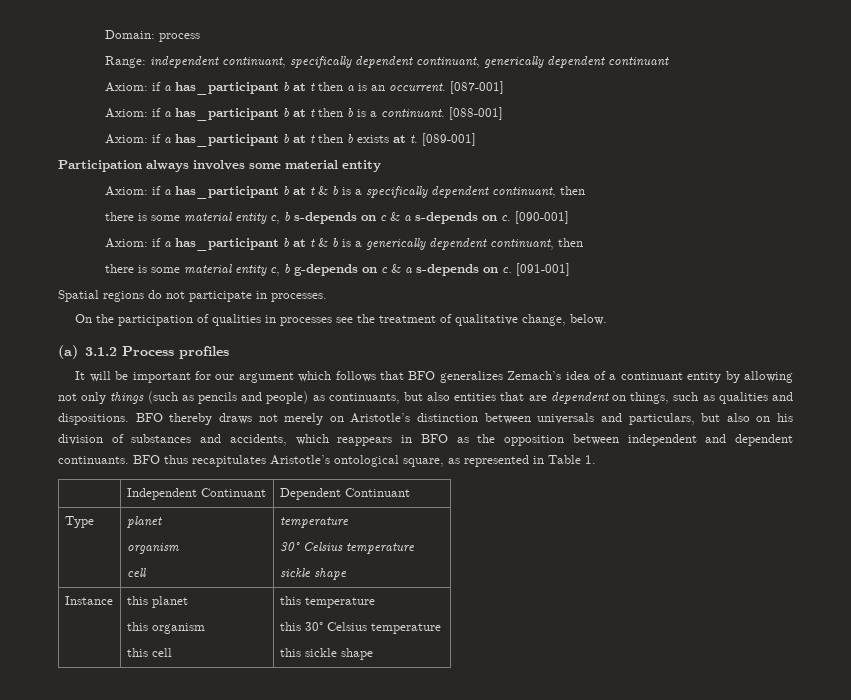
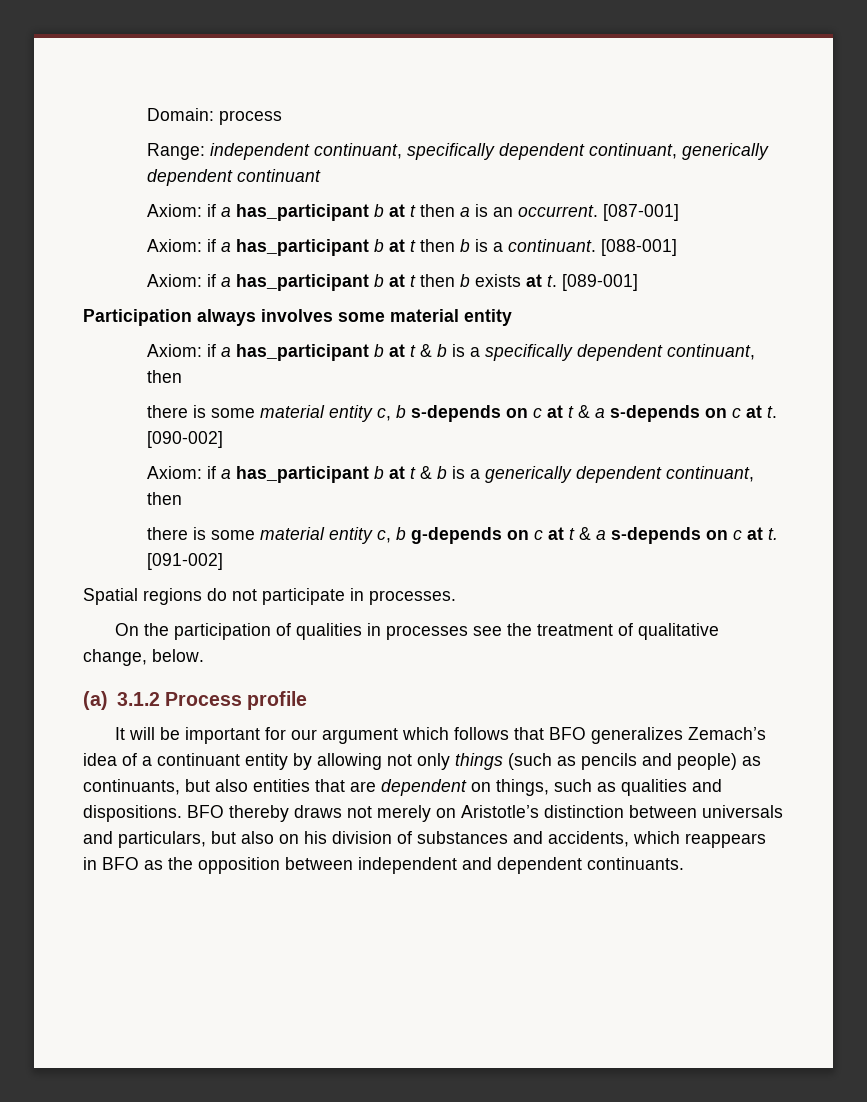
[389,211,569,224] & a s-depends on c. [090-001] -> [547,405,778,422] [147,431,224,448] at t & a s-depends on c at t. [090-002]
[390,263,570,276] & a s-depends on c. [091-001] -> [548,527,779,544] [147,553,224,570] at t & a s-depends on c at t. [091-002]
[178,346,229,359] profiles -> [247,691,308,710] profile
[133,455,596,467] [126,488,266,500] [279,488,410,500] [64,516,94,528] [126,516,162,528] [126,543,179,554] [126,568,146,577] [279,517,349,528] [279,542,415,554] [279,568,347,580] [64,596,113,605] [126,596,188,608] [126,622,205,634] [126,648,172,657] [279,596,375,608] [279,622,441,634] [279,648,373,660] BFO thus recapitulates Aristotle’s ontological square, as represented in Table 1. // | Independent Continuant | Dependent Continuant // Type | planet // organism // cell | temperature // 30° Celsius temperature // sickle shape // Instance | this planet // this organism // this cell | this temperature // this 30° Celsius temperature // this sickle shape -> (684, 863) none

